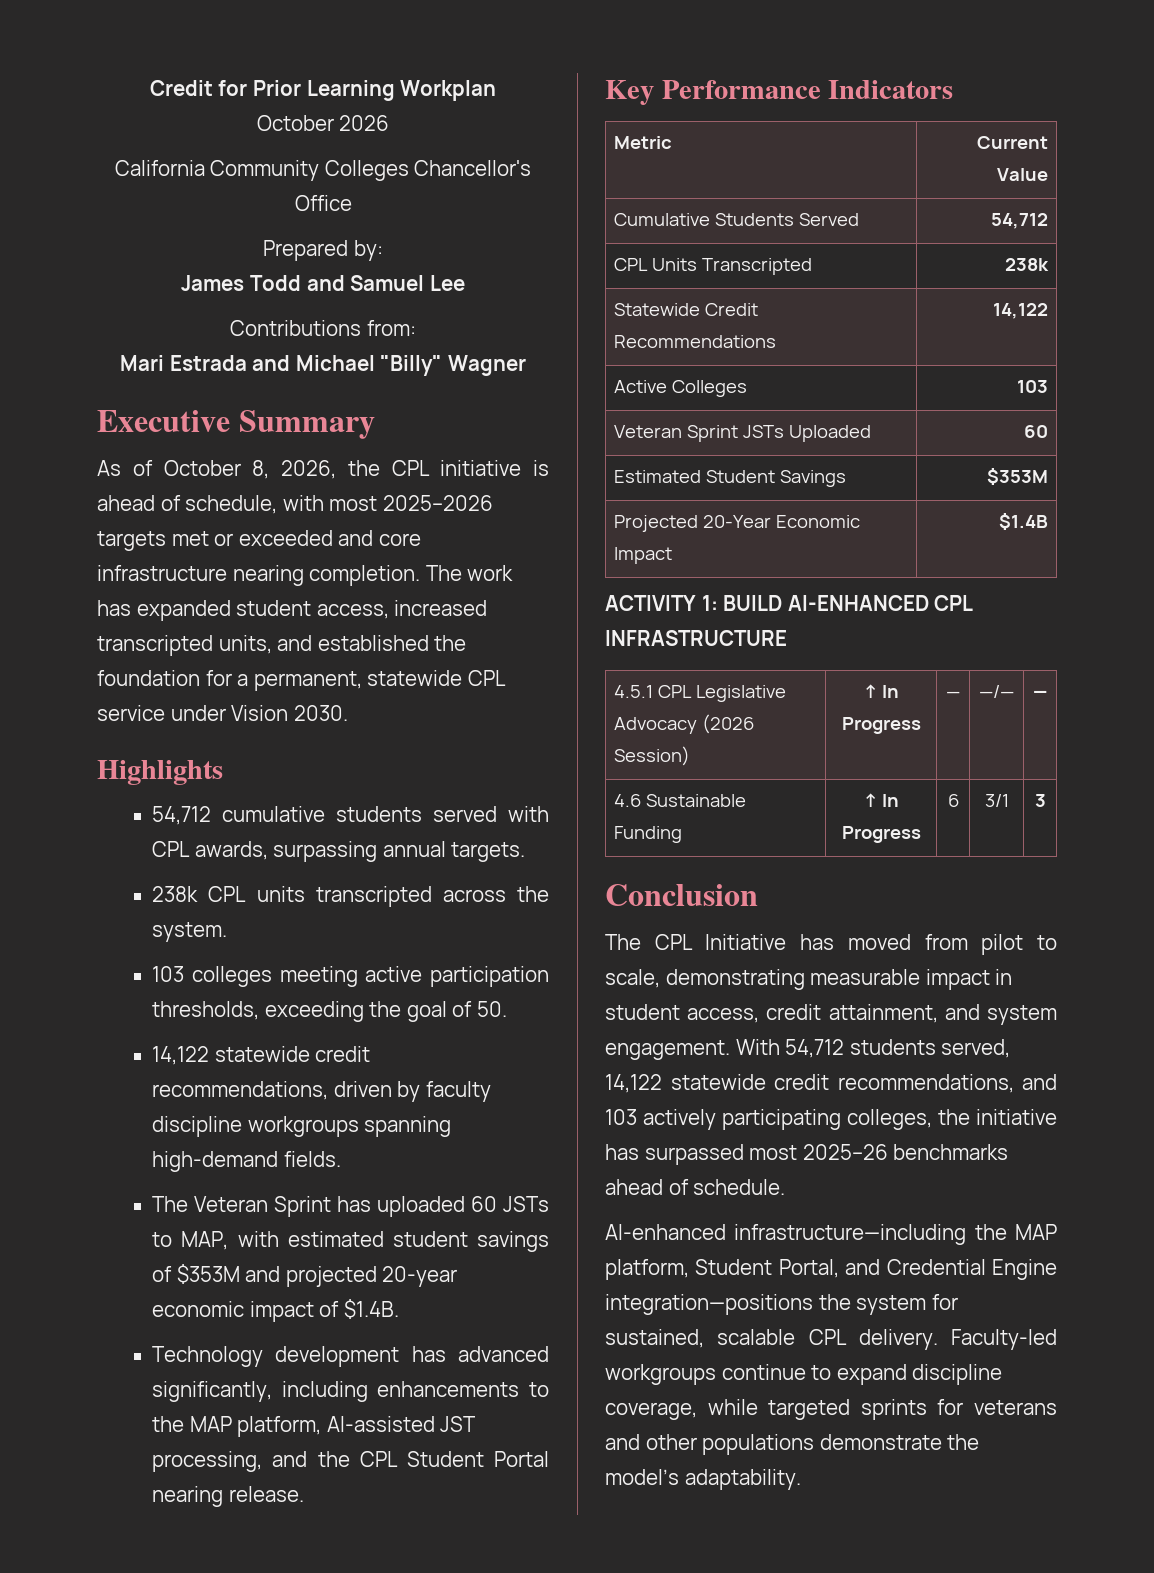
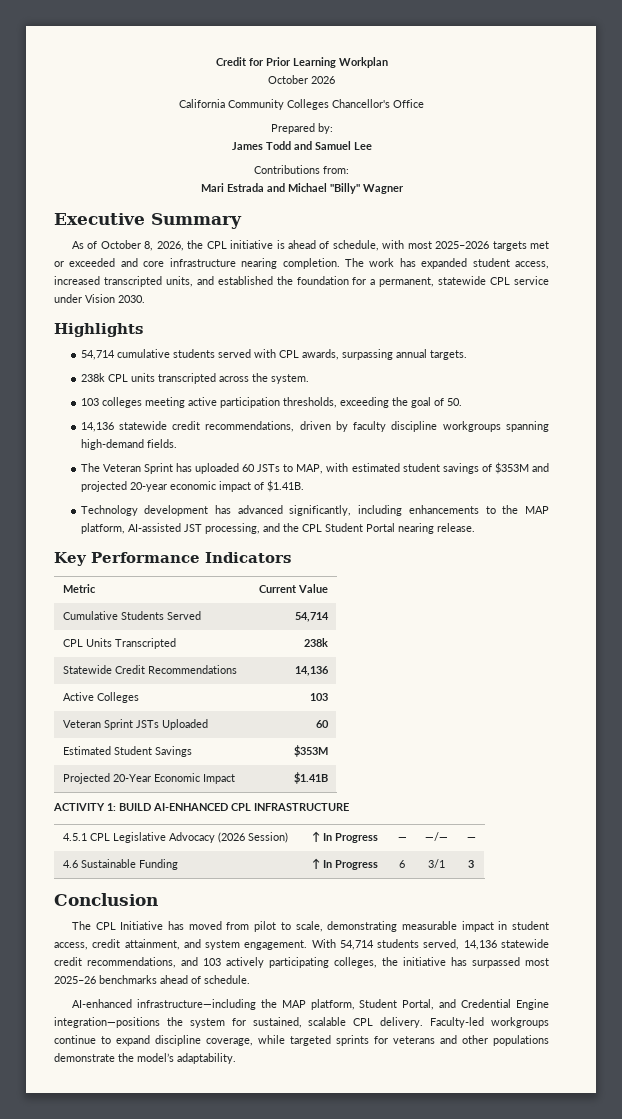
[152,806,212,825] 54,712 -> [80,350,115,360] 54,714
[152,1046,210,1065] 14,122 -> [80,422,114,432] 14,136
[343,1299,399,1319] $1.4B. -> [266,480,304,492] $1.41B.
[991,213,1049,229] 54,712 -> [295,612,330,622] 54,714
[993,303,1049,319] 14,122 -> [295,666,330,676] 14,136
[999,513,1049,530] $1.4B -> [294,772,329,784] $1.41B
[785,1039,845,1058] 54,712 -> [339,940,374,950] 54,714
[605,1074,662,1093] 14,122 -> [463,940,497,950] 14,136

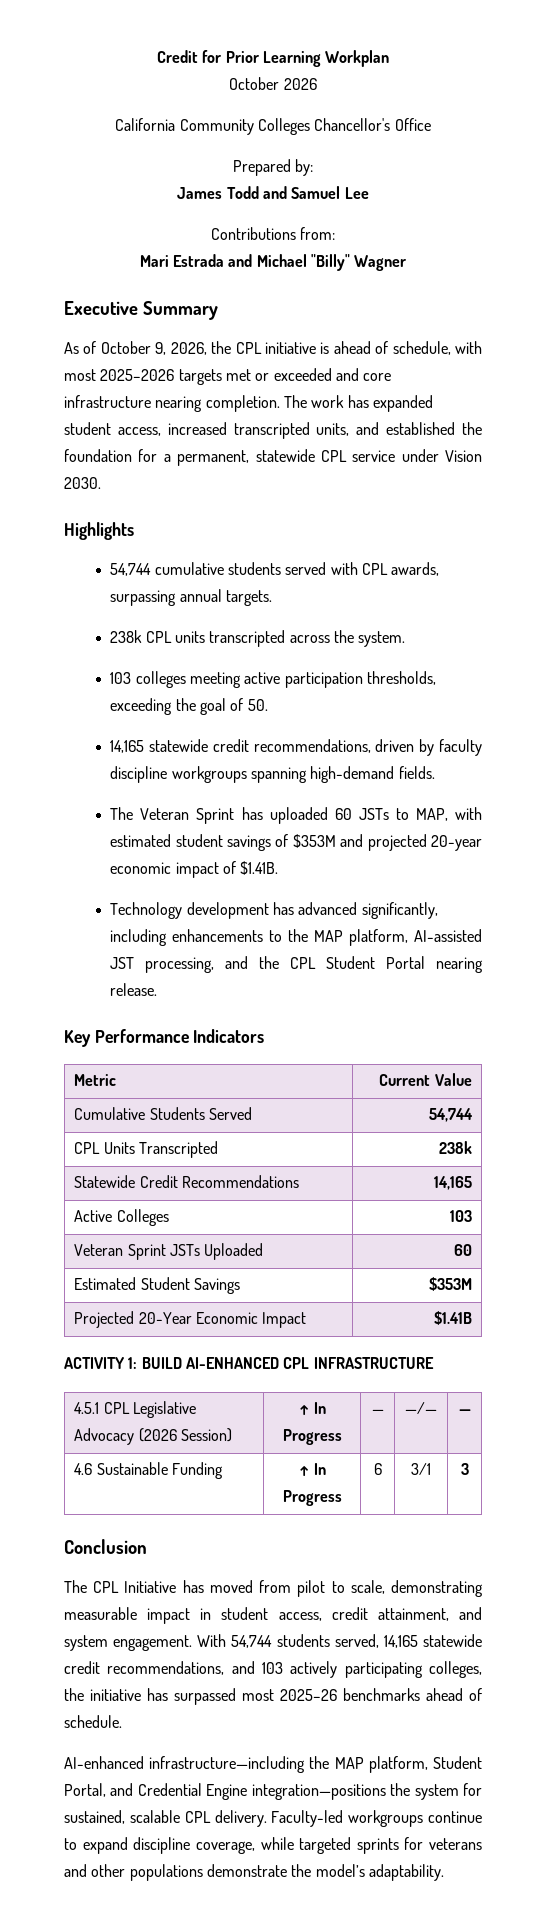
[144,241,154,251] 8, -> [155,342,167,355] 9,
[80,350,115,360] 54,714 -> [110,563,152,576] 54,744
[80,422,114,432] 14,136 -> [110,740,145,753] 14,165
[295,612,330,622] 54,714 -> [428,1108,473,1122] 54,744
[295,666,330,676] 14,136 -> [433,1176,472,1190] 14,165
[339,940,374,950] 54,714 -> [231,1635,273,1648] 54,744
[463,940,497,950] 14,136 -> [383,1635,418,1648] 14,165

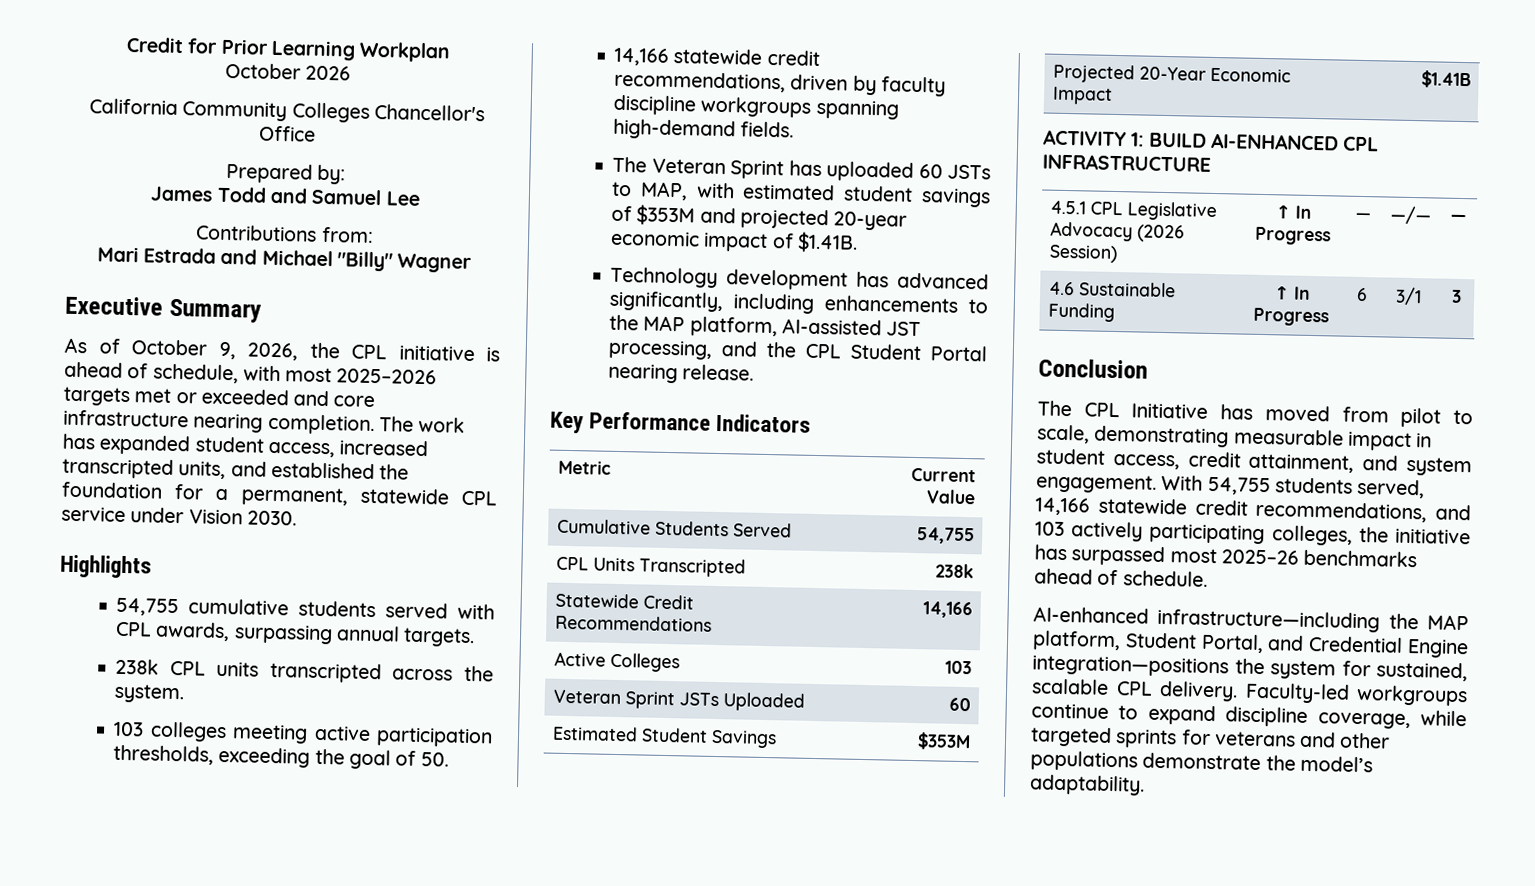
[110,563,152,576] 54,744 -> [116,597,180,617] 54,755
[110,740,145,753] 14,165 -> [614,47,670,66] 14,166
[428,1108,473,1122] 54,744 -> [916,527,975,545] 54,755
[433,1176,472,1190] 14,165 -> [922,601,973,619] 14,166
[231,1635,273,1648] 54,744 -> [1207,476,1271,496] 54,755
[383,1635,418,1648] 14,165 -> [1035,497,1090,516] 14,166

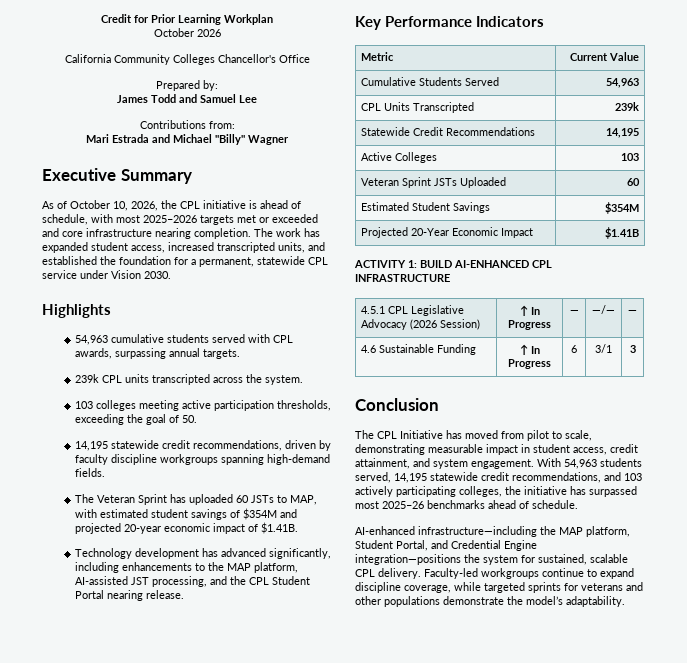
[218,341,236,360] 9, -> [113,201,128,211] 10,
[116,597,180,617] 54,755 -> [74,335,108,345] 54,963
[115,658,160,675] 238k -> [74,374,99,383] 239k
[614,47,670,66] 14,166 -> [74,441,108,451] 14,195
[636,204,696,226] $353M -> [242,508,277,520] $354M
[916,527,975,545] 54,755 -> [605,78,639,88] 54,963
[934,563,974,579] 238k -> [614,102,639,111] 239k
[922,601,973,619] 14,166 -> [605,128,639,138] 14,195
[916,732,971,751] $353M -> [604,202,639,214] $354M
[1207,476,1271,496] 54,755 -> [564,459,597,469] 54,963
[1035,497,1090,516] 14,166 -> [394,473,427,483] 14,195

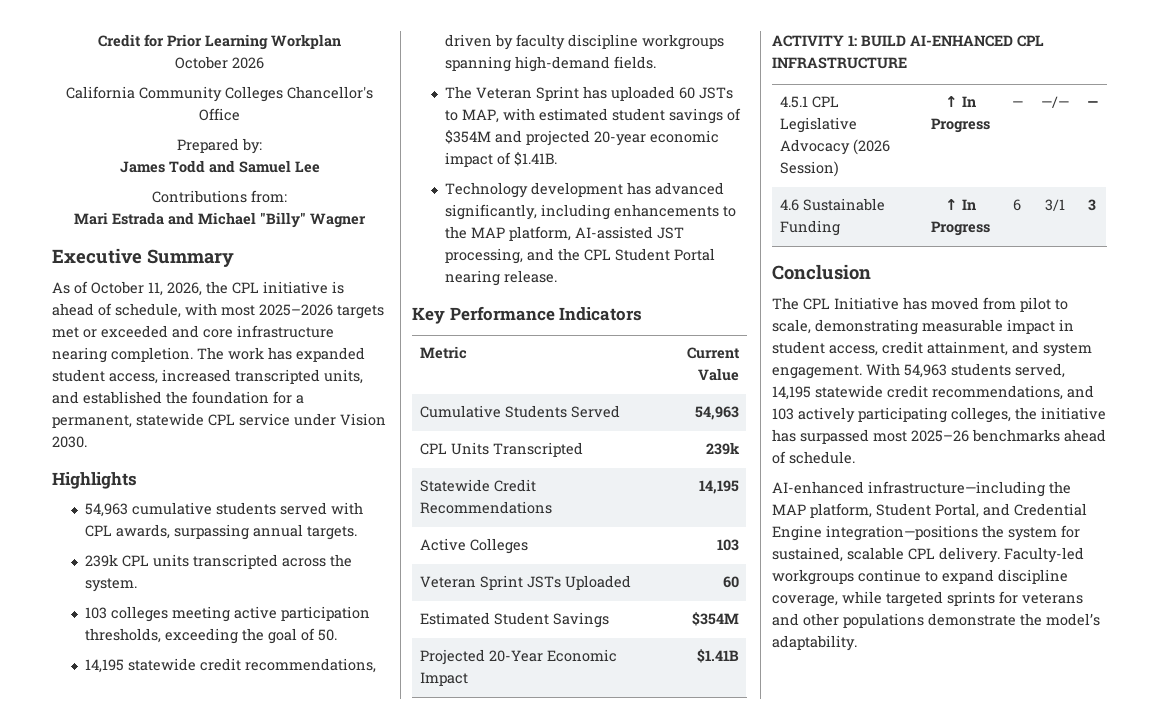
[113,201,128,211] 10, -> [148,282,163,296] 11,

